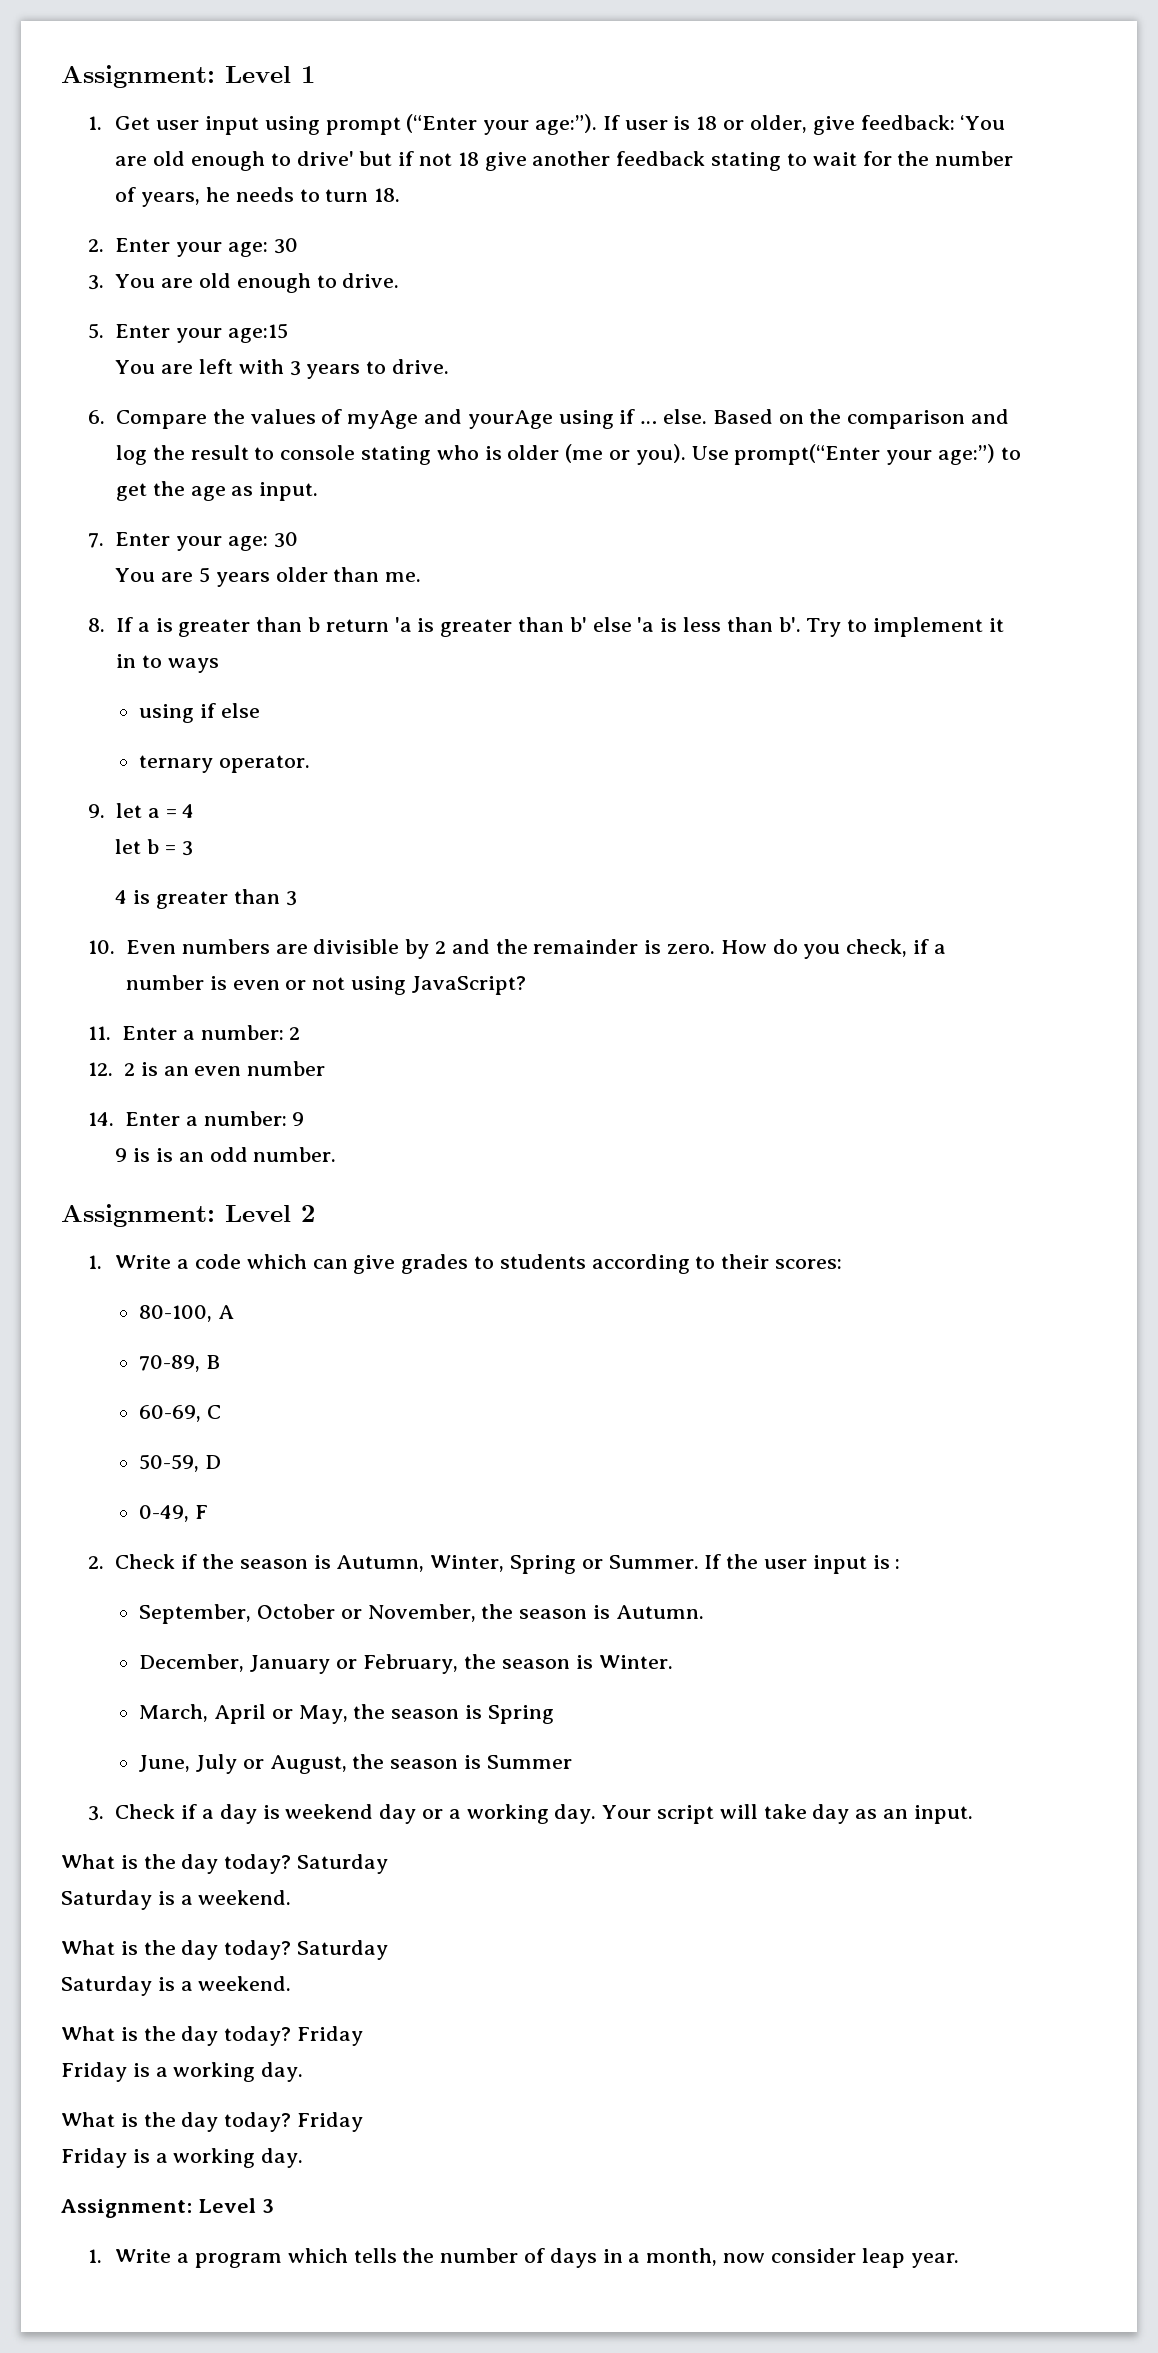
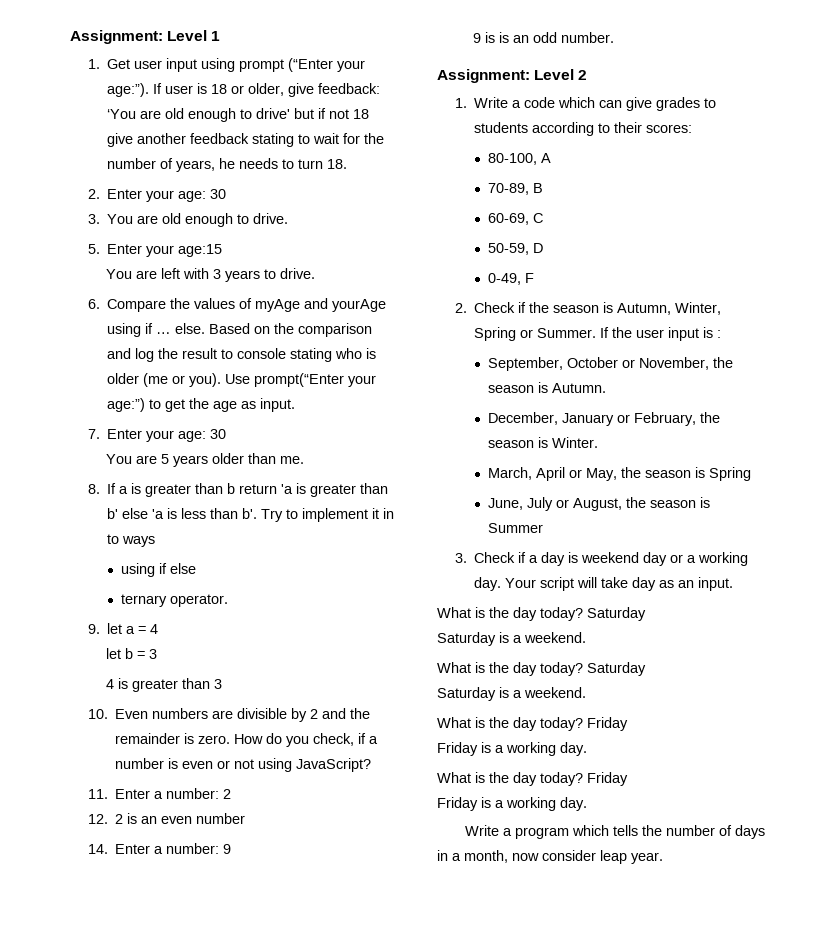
[61,2198,274,2218] [88,2249,103,2263] Assignment: Level 3 // 1. -> (587, 804) none

